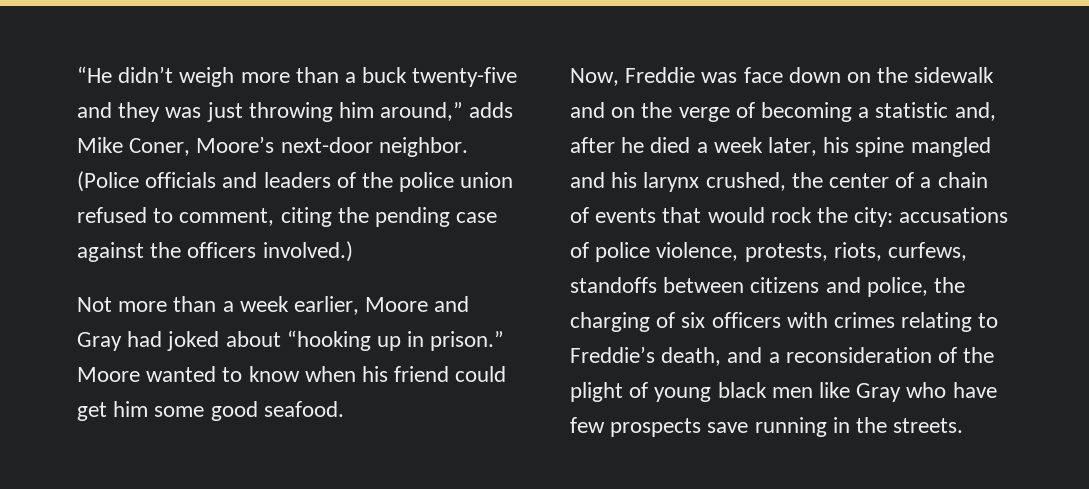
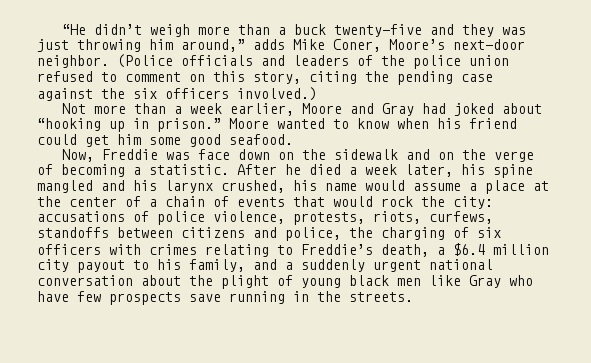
[179,208,275,226] comment, -> [125,71,301,84] comment on this story,
(182, 250) none -> [133,88,157,99] six
[875,102,996,121] [570,137,615,153] statistic and, after -> [149,164,277,175] statistic. After
(786, 181) none -> [293,180,549,194] his name would assume a place at
[727,347,958,363] and a reconsideration of -> [437,243,549,256] [37,259,493,273] [37,275,181,286] a $6.4 million city payout to his family, and a suddenly urgent national conversation about

